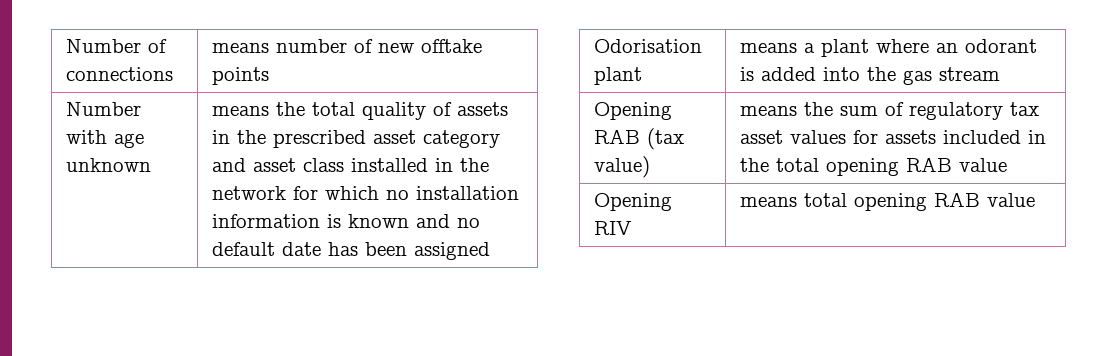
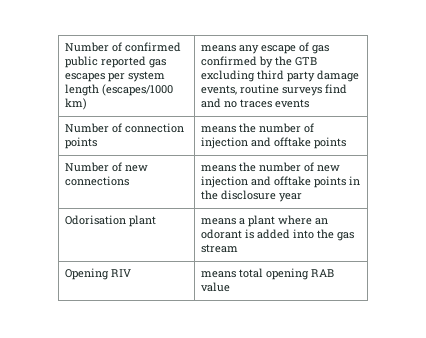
[66,39,168,53] [66,67,174,81] [212,39,415,53] Number of connections | means number of new -> [65,42,182,52] [65,56,167,68] [65,71,166,82] [65,84,174,96] [65,98,88,110] [201,42,330,54] [201,56,318,68] [201,70,360,82] [201,84,348,96] [201,98,310,108] [65,123,185,133] [65,137,98,149] [201,123,315,133] [201,137,272,149] Number of confirmed public reported gas escapes per system length (escapes/1000 km) | means any escape of gas confirmed by the GTB excluding third party damage events, routine surveys find and no traces events // Number of connection points | means the number of injection and
[66,130,145,148] [66,158,152,172] [212,102,509,120] [212,130,501,148] [212,158,490,172] [212,186,520,200] [212,214,481,228] [212,242,491,260] with age unknown | means the total quality of assets in the prescribed asset category and asset class installed in the network for which no installation information is known and no default date has been assigned -> [112,162,149,172] [65,176,130,186] [201,162,341,172] [201,176,361,188] [201,190,303,202] of new connections | means the number of new injection and offtake points in the disclosure year
[594,102,673,120] [594,128,685,150] [594,156,651,178] [740,102,1040,120] [740,130,1047,144] [740,157,1008,176] // Opening RAB (tax value) | means the sum of regulatory tax asset values for assets included in the total opening RAB value -> (239, 248) none

